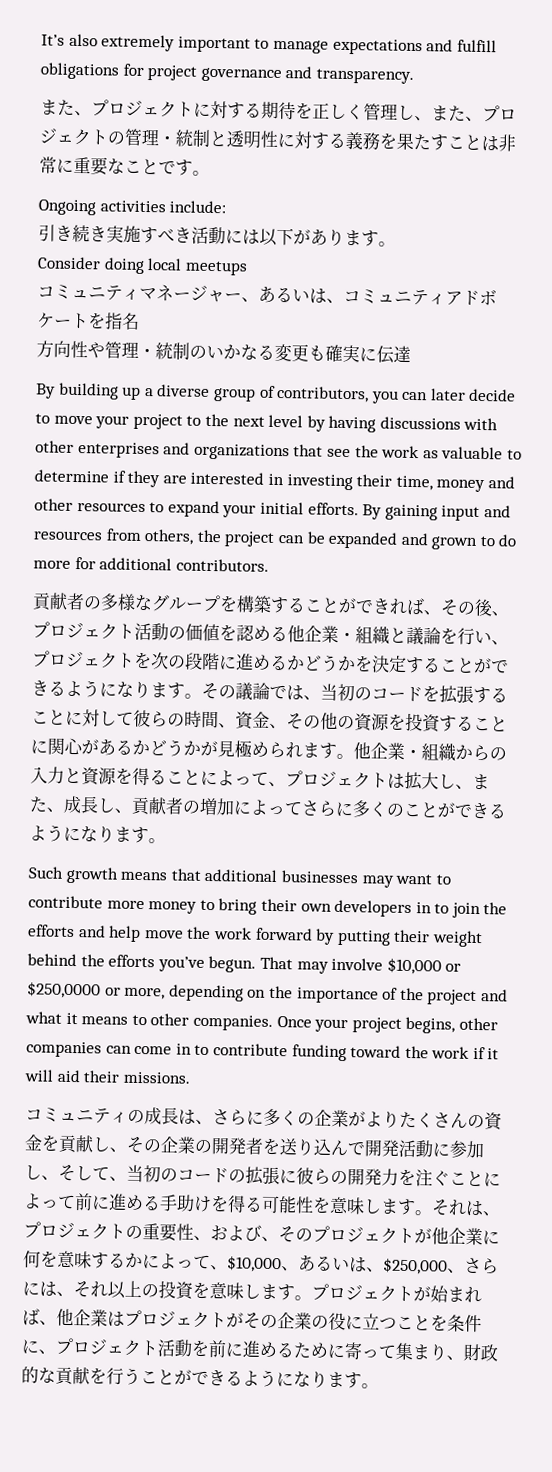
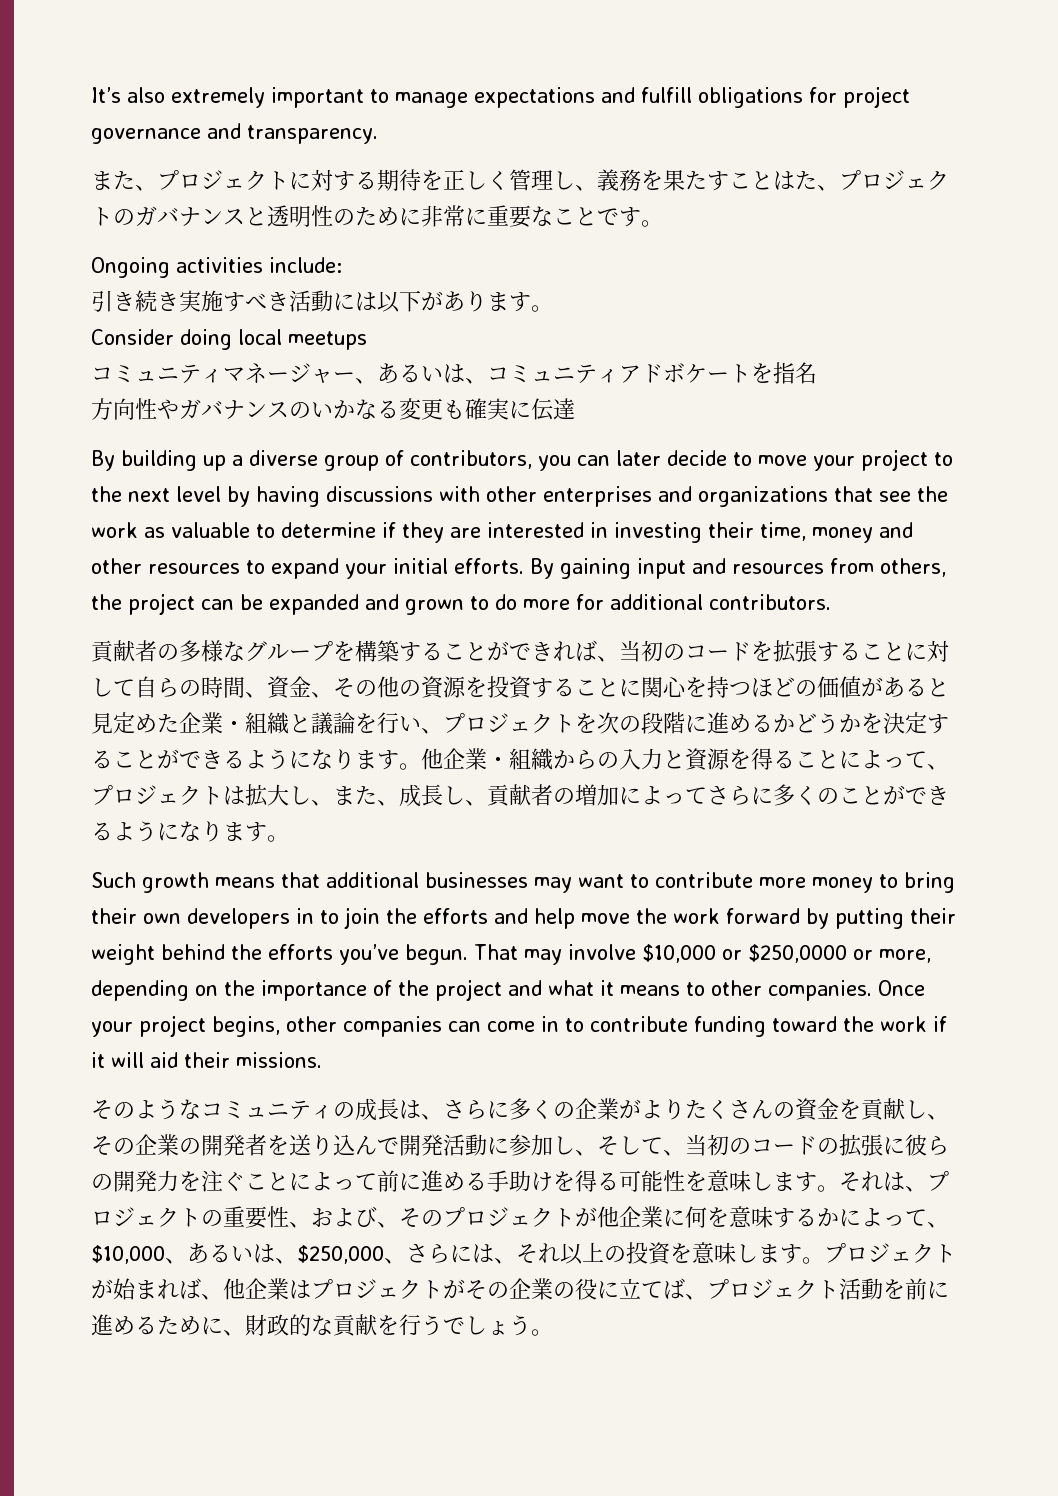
[431,105,449,121] ま -> [597,169,795,191] 義務を果たすことは
[124,128,499,152] 管理・統制と透明性に対する義務を果たすことは -> [135,205,421,227] ガバナンスと透明性のために
[104,341,190,360] 管理・統制 -> [179,399,289,419] ガバナンス
[440,598,509,617] [32,621,305,643] その後、プロジェクト活動の価値を認める他 -> [619,640,949,663] [91,676,949,699] [91,712,179,734] 当初のコードを拡張することに対して自らの時間、資金、その他の資源を投資することに関心を持つほどの価値があると見定めた
[201,682,508,704] [31,709,508,733] [30,737,354,760] その議論では、当初のコードを拡張することに対して彼らの時間、資金、その他の資源を投資することに関心があるかどうかが見極められます。 -> (421, 766) none
(190, 1077) none -> [91,1099,201,1120] そのような
[379,1314,482,1333] [21,1339,40,1354] つことを条件に -> [641,1278,685,1299] てば
[344,1342,448,1361] 寄って集まり -> (223, 1325) none
[140,1369,362,1389] ことができるようになります -> [443,1315,531,1336] でしょう

